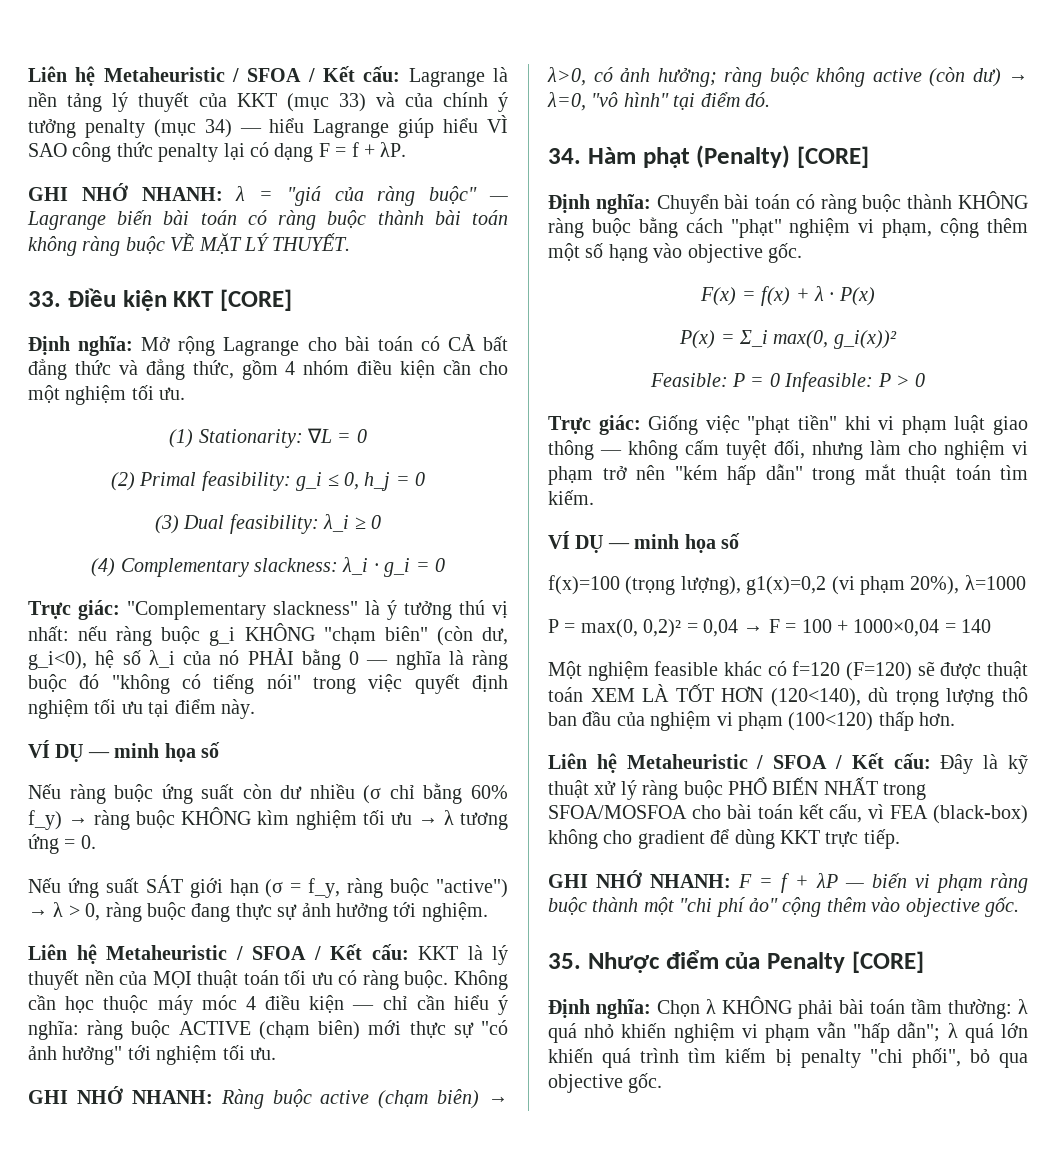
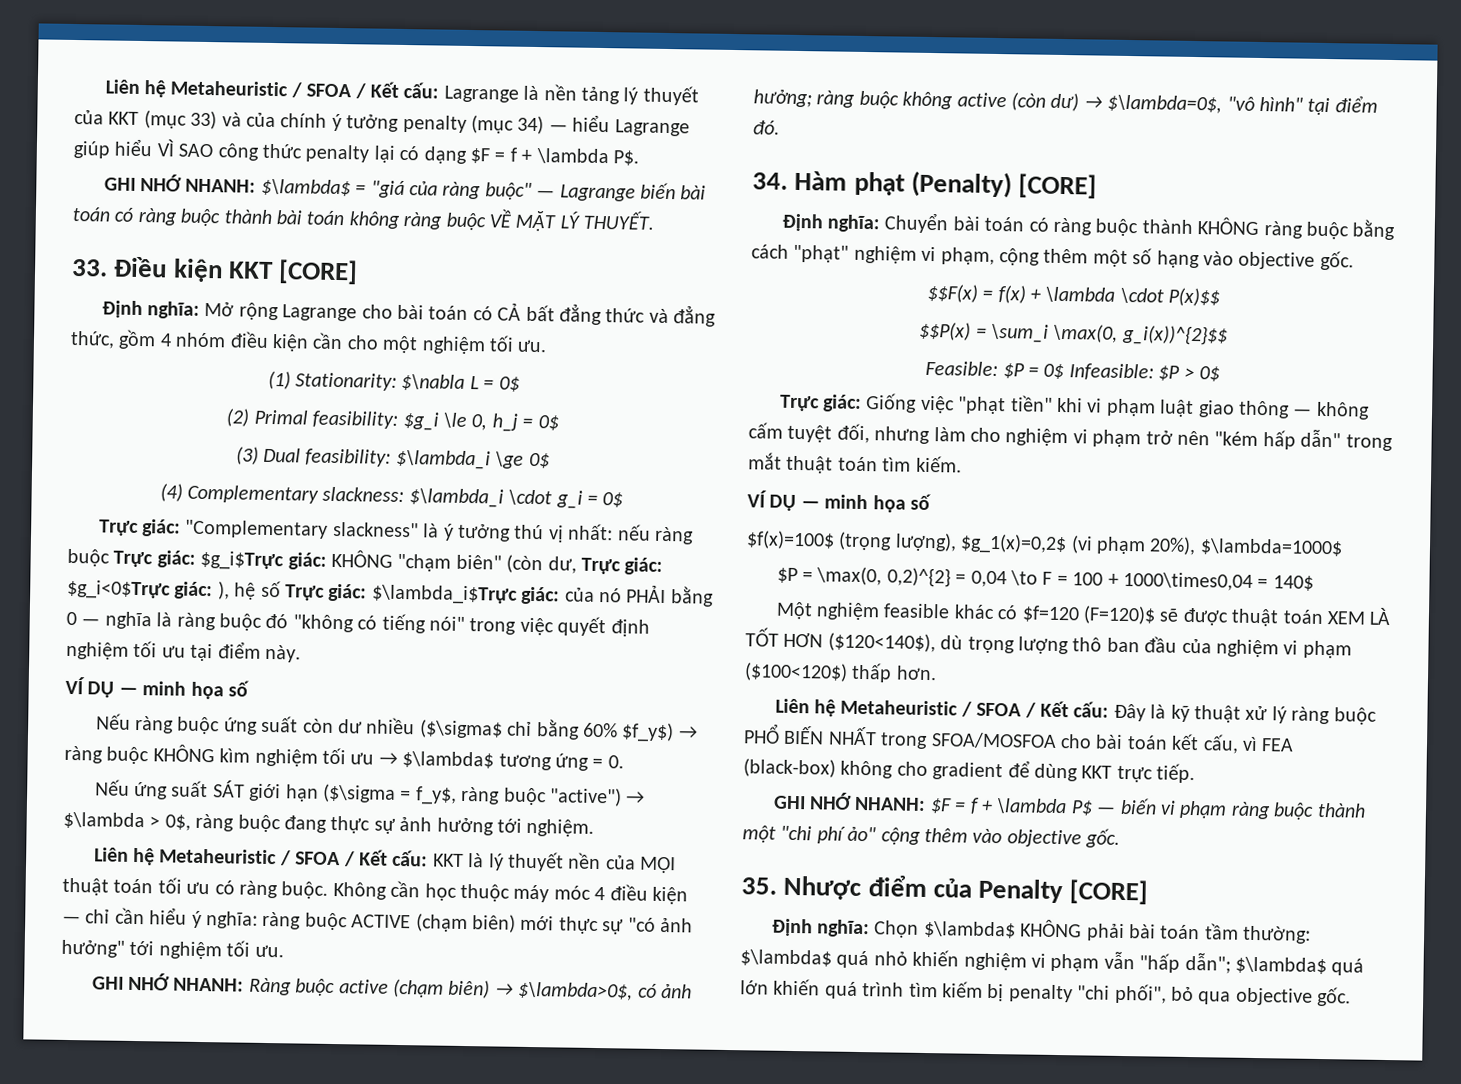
[318,142,407,157] [28,183,246,201] F = f + λP. // GHI NHỚ NHANH: λ -> [469,147,639,166] [103,173,351,197] $F = f + \lambda P$. // GHI NHỚ NHANH: $\lambda$
[307,428,367,443] ∇L = 0 -> [401,373,520,392] $\nabla L = 0$
[296,472,339,491] g_i ≤ -> [402,412,467,431] $g_i \le
[415,472,426,486] 0 -> [537,415,559,431] 0$
[323,514,381,532] λ_i ≥ 0 -> [395,449,550,470] $\lambda_i \ge 0$
[342,557,379,575] λ_i · -> [408,488,553,508] $\lambda_i \cdot
[434,558,445,572] 0 -> [602,492,624,508] 0$
[209,627,236,646] g_i -> [113,550,327,571] Trực giác: $g_i$Trực giác:
[28,650,175,670] g_i<0), hệ số λ_i -> [580,557,664,575] [67,579,561,605] Trực giác: $g_i<0$Trực giác: ), hệ số Trực giác: $\lambda_i$Trực giác:
[363,785,382,804] (σ -> [418,719,503,739] ($\sigma$
[28,810,62,830] f_y) -> [621,722,675,743] $f_y$)
[443,810,454,825] λ -> [402,751,495,769] $\lambda$
[265,878,341,898] (σ = f_y, -> [322,783,457,805] ($\sigma = f_y$,
[53,902,101,921] λ > 0, -> [63,811,191,831] $\lambda > 0$,
[547,67,586,86] λ>0, -> [518,981,634,1001] $\lambda>0$,
[547,92,586,111] λ=0, -> [1107,94,1223,114] $\lambda=0$,
[700,287,737,306] F(x) -> [926,283,978,303] $$F(x)
[813,286,875,306] [679,330,897,349] [649,372,926,392] λ · P(x) // P(x) = Σ_i max(0, g_i(x))² // Feasible: P = 0 Infeasible: P > 0 -> [1045,286,1221,307] [919,321,1228,346] [925,360,1220,382] \lambda \cdot P(x)$$ // $$P(x) = \sum_i \max(0, g_i(x))^{2}$$ // Feasible: $P = 0$ Infeasible: $P > 0$
[548,575,620,595] f(x)=100 -> [746,530,835,550] $f(x)=100$
[746,576,827,595] g1(x)=0,2 -> [960,533,1068,555] $g_1(x)=0,2$
[964,575,1026,590] [548,619,682,638] λ=1000 // P = max(0, 0,2)² -> [1199,538,1343,557] [776,566,951,588] $\lambda=1000$ // $P = \max(0, 0,2)^{2}
[743,625,764,633] → -> [1009,570,1038,586] \to
[853,619,992,637] 1000×0,04 = 140 -> [1122,571,1314,591] 1000\times0,04 = 140$
[792,661,912,681] f=120 (F=120) -> [1021,605,1156,625] $f=120 (F=120)$
[770,688,861,707] (120<140), -> [827,632,936,653] ($120<140$),
[788,712,874,731] (100<120) -> [744,662,848,682] ($100<120$)
[738,873,838,893] F = f + λP -> [929,797,1093,816] $F = f + \lambda P$
[706,999,716,1014] λ -> [923,920,1016,939] $\lambda$
[1018,999,1028,1014] λ -> [740,949,832,967] $\lambda$
[947,1023,958,1038] λ -> [1235,956,1327,975] $\lambda$

